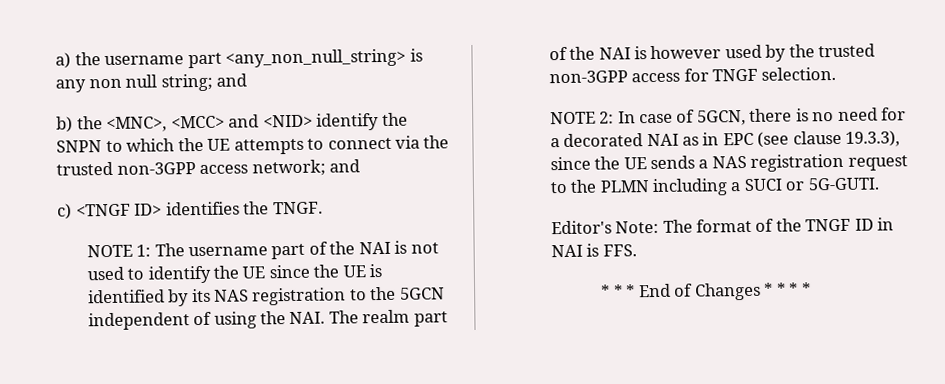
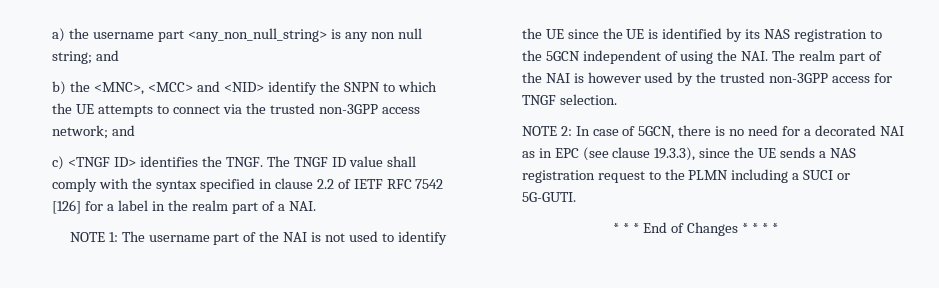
(323, 208) none -> [266,156,416,167] [52,178,444,192] [52,200,316,214] The TNGF ID value shall comply with the syntax specified in clause 2.2 of IETF RFC 7542 [126] for a label in the realm part of a NAI.
[550,217,895,235] [550,243,637,258] // Editor's Note: The format of the TNGF ID in NAI is FFS. -> (576, 197) none

